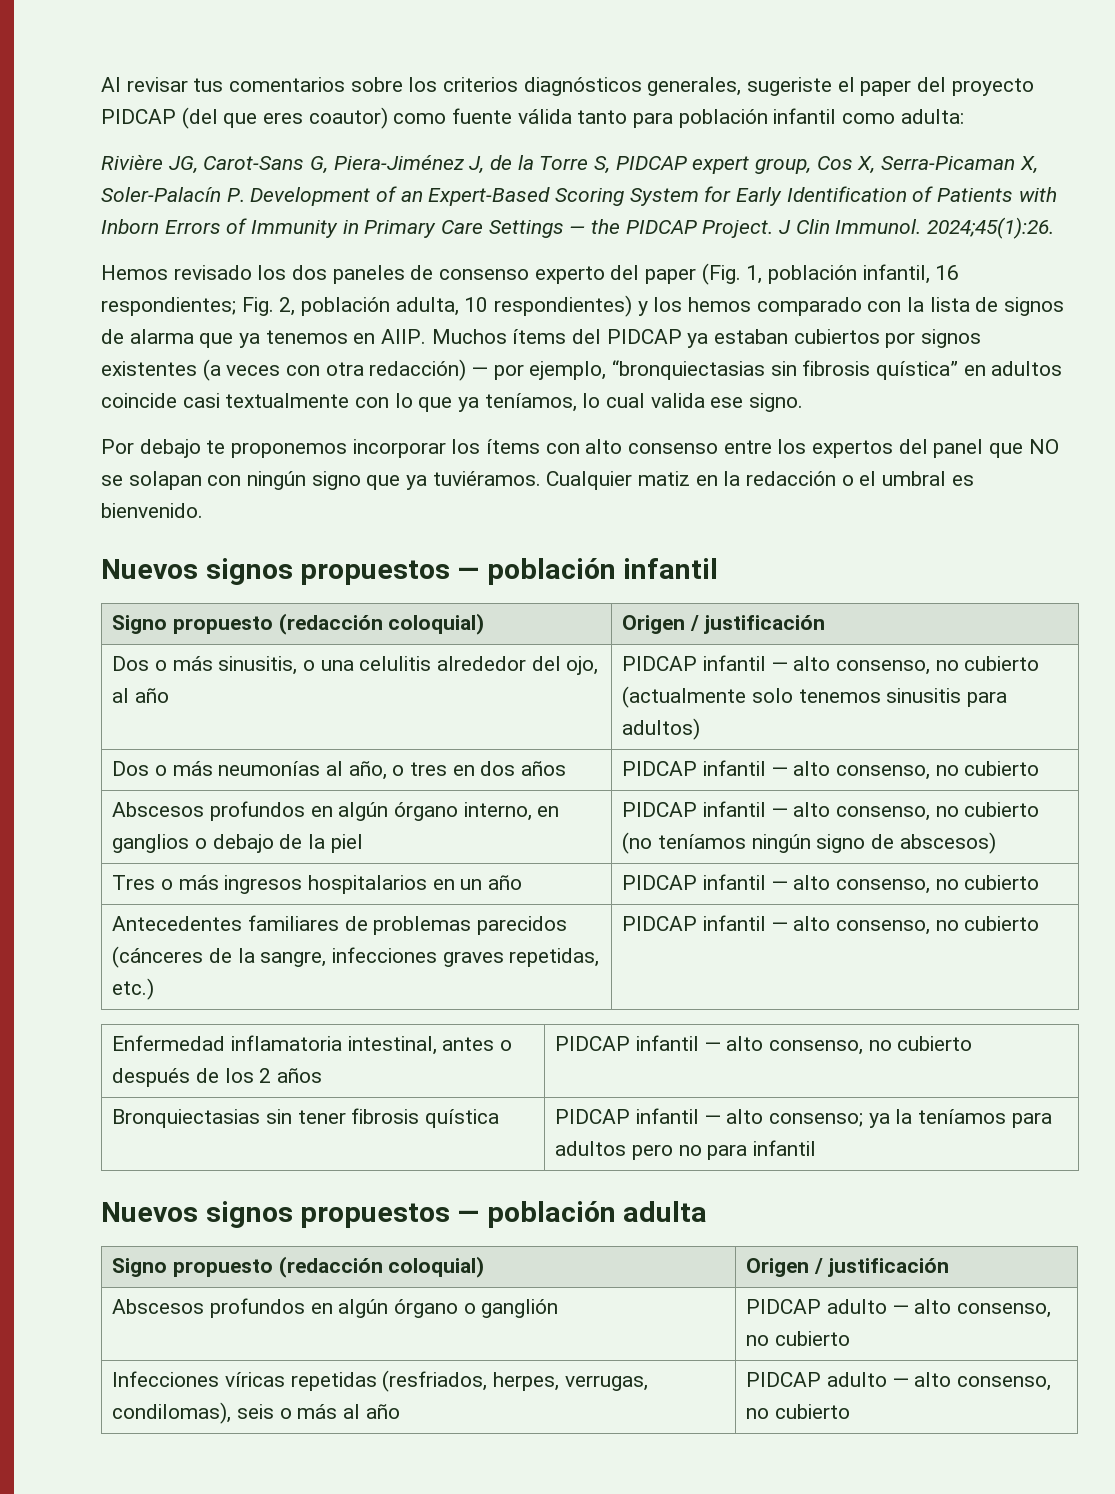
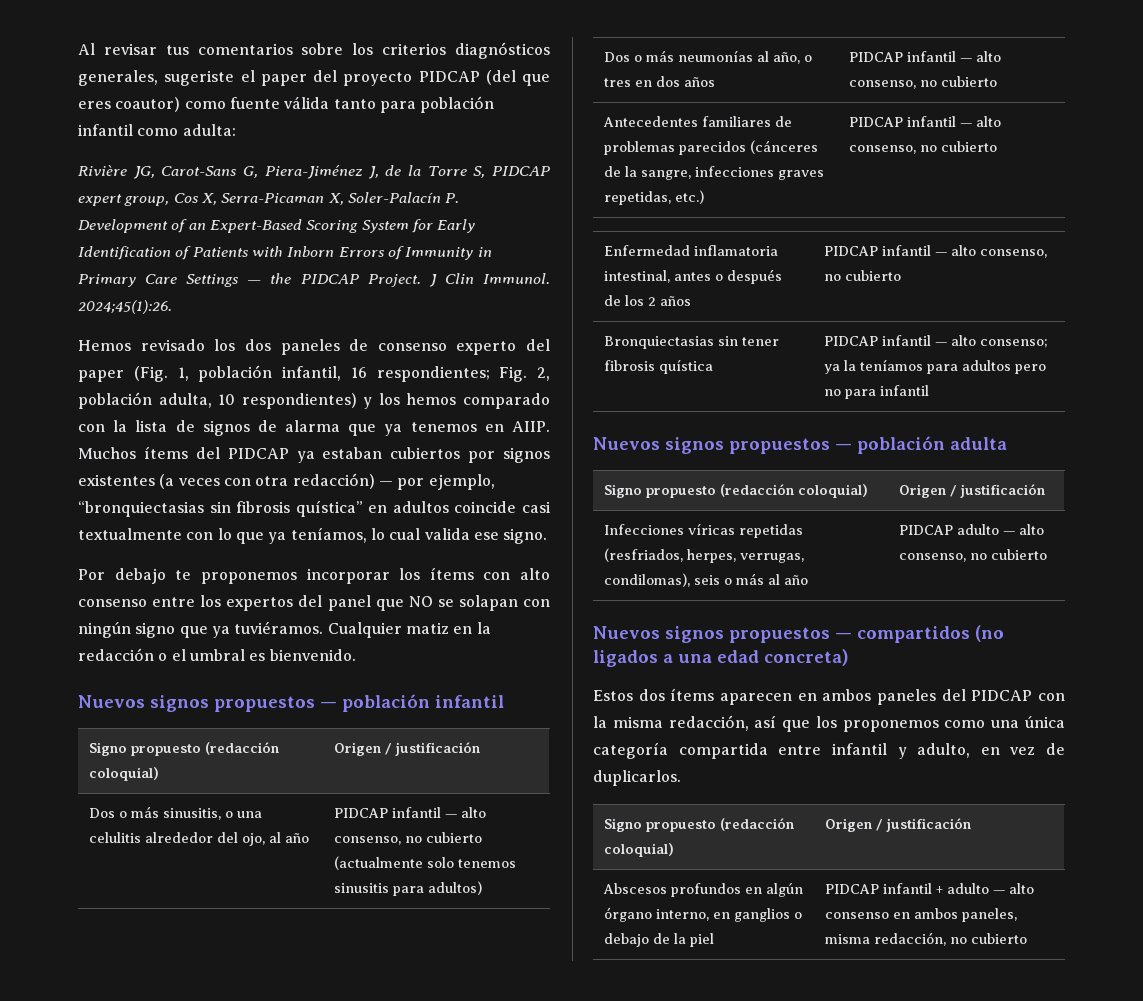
[112,801,560,821] [112,834,363,853] [622,801,1040,821] [622,832,996,854] [112,875,522,894] [622,874,1040,894] // Abscesos profundos en algún órgano interno, en ganglios o debajo de la piel | PIDCAP infantil — alto consenso, no cubierto (no teníamos ningún signo de abscesos) // Tres o más ingresos hospitalarios en un año | PIDCAP infantil — alto consenso, no cubierto -> (998, 81) none
[112,1298,559,1318] [746,1299,1051,1318] [746,1331,850,1346] // Abscesos profundos en algún órgano o ganglión | PIDCAP adulto — alto consenso, no cubierto -> (1046, 491) none
(850, 1411) none -> [593,625,1004,643] [593,649,849,667] [593,688,1065,705] [593,715,1065,732] [593,742,1065,759] [593,770,681,786] [604,818,795,832] [604,843,675,857] [825,818,972,832] [603,883,804,897] [604,907,803,922] [604,933,715,947] [825,883,1035,894] [825,908,1018,922] [825,932,1028,946] // Nuevos signos propuestos — compartidos (no ligados a una edad concreta) // Estos dos ítems aparecen en ambos paneles del PIDCAP con la misma redacción, así que los proponemos como una única categoría compartida entre infantil y adulto, en vez de duplicarlos. // Signo propuesto (redacción coloquial) | Origen / justificación // Abscesos profundos en algún órgano interno, en ganglios o debajo de la piel | PIDCAP infantil + adulto — alto consenso en ambos paneles, misma redacción, no cubierto

